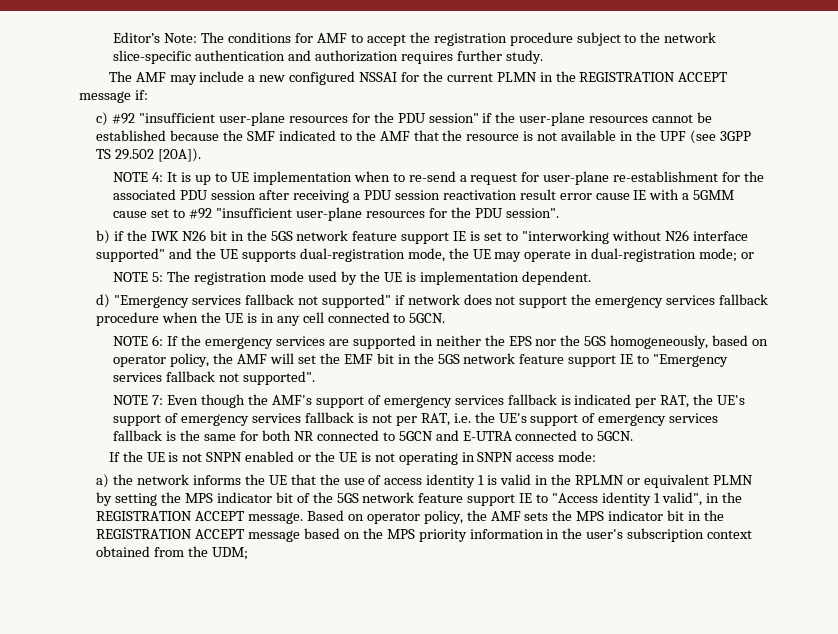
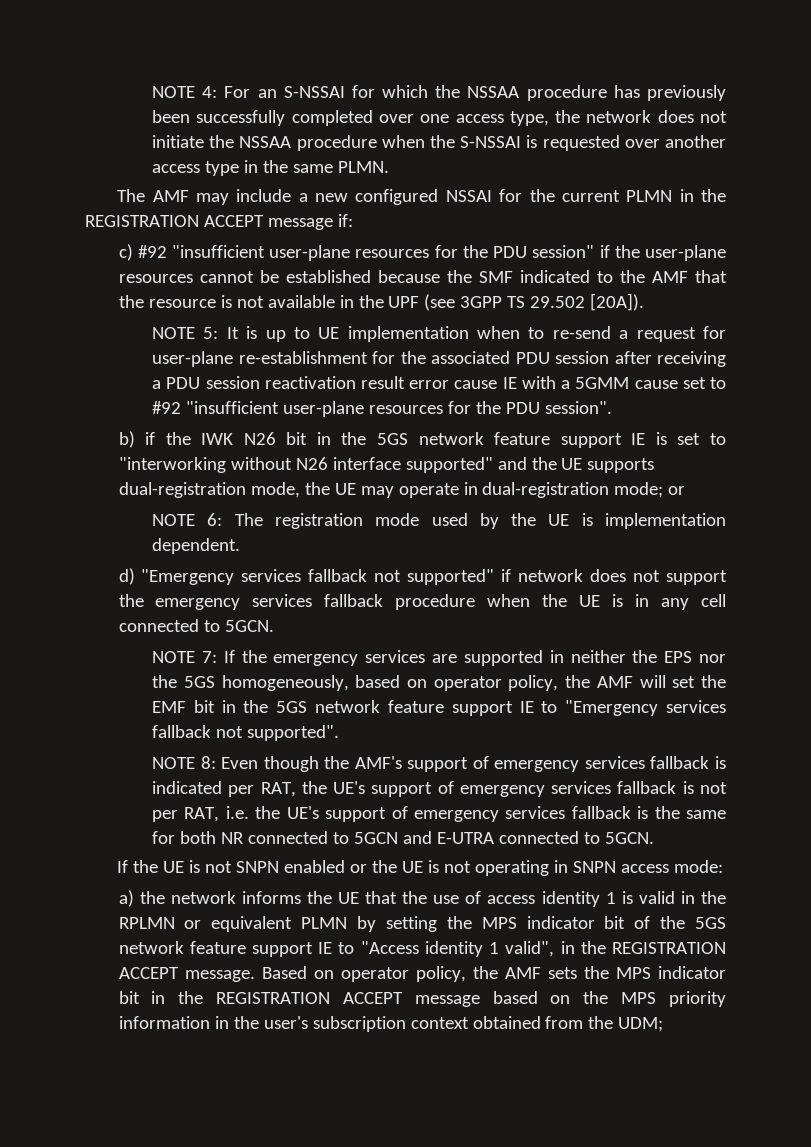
[113,32,717,46] [113,50,543,64] Editor’s Note: The conditions for AMF to accept the registration procedure subject to the network slice-specific authentication and authorization requires further study. -> [152,85,726,101] [152,110,727,126] [152,135,726,151] [152,160,390,176] NOTE 4: For an S-NSSAI for which the NSSAA procedure has previously been successfully completed over one access type, the network does not initiate the NSSAA procedure when the S-NSSAI is requested over another access type in the same PLMN.
[152,172,164,182] 4: -> [203,327,219,339] 5:
[152,272,164,282] 5: -> [207,513,223,526] 6:
[152,335,164,346] 6: -> [201,651,217,663] 7:
[152,395,164,405] 7: -> [200,756,216,769] 8:

